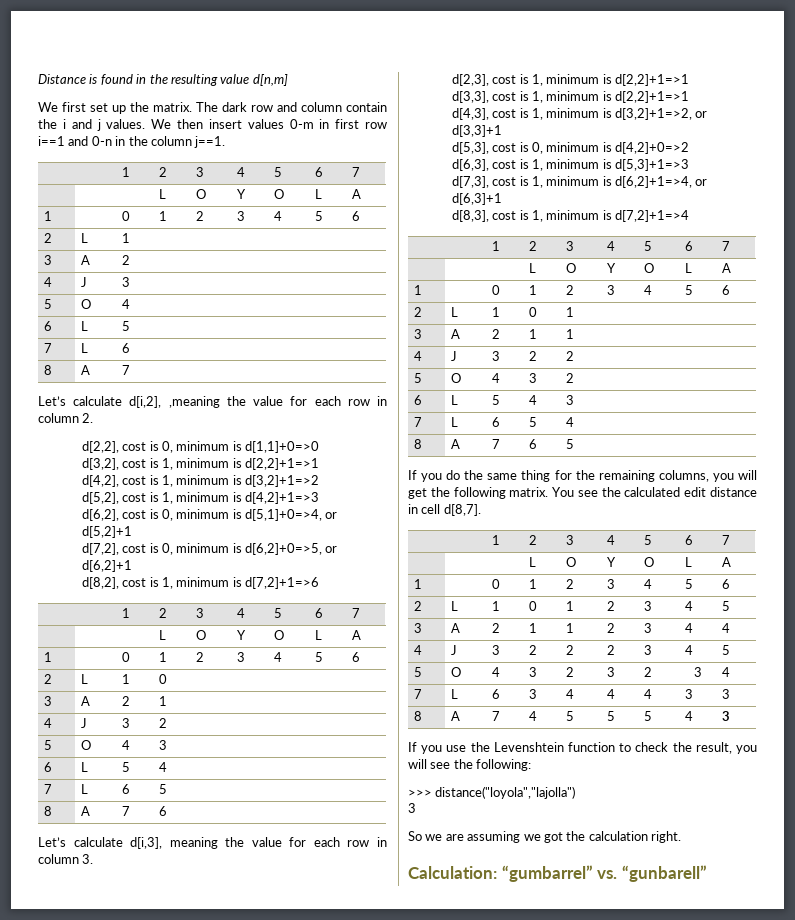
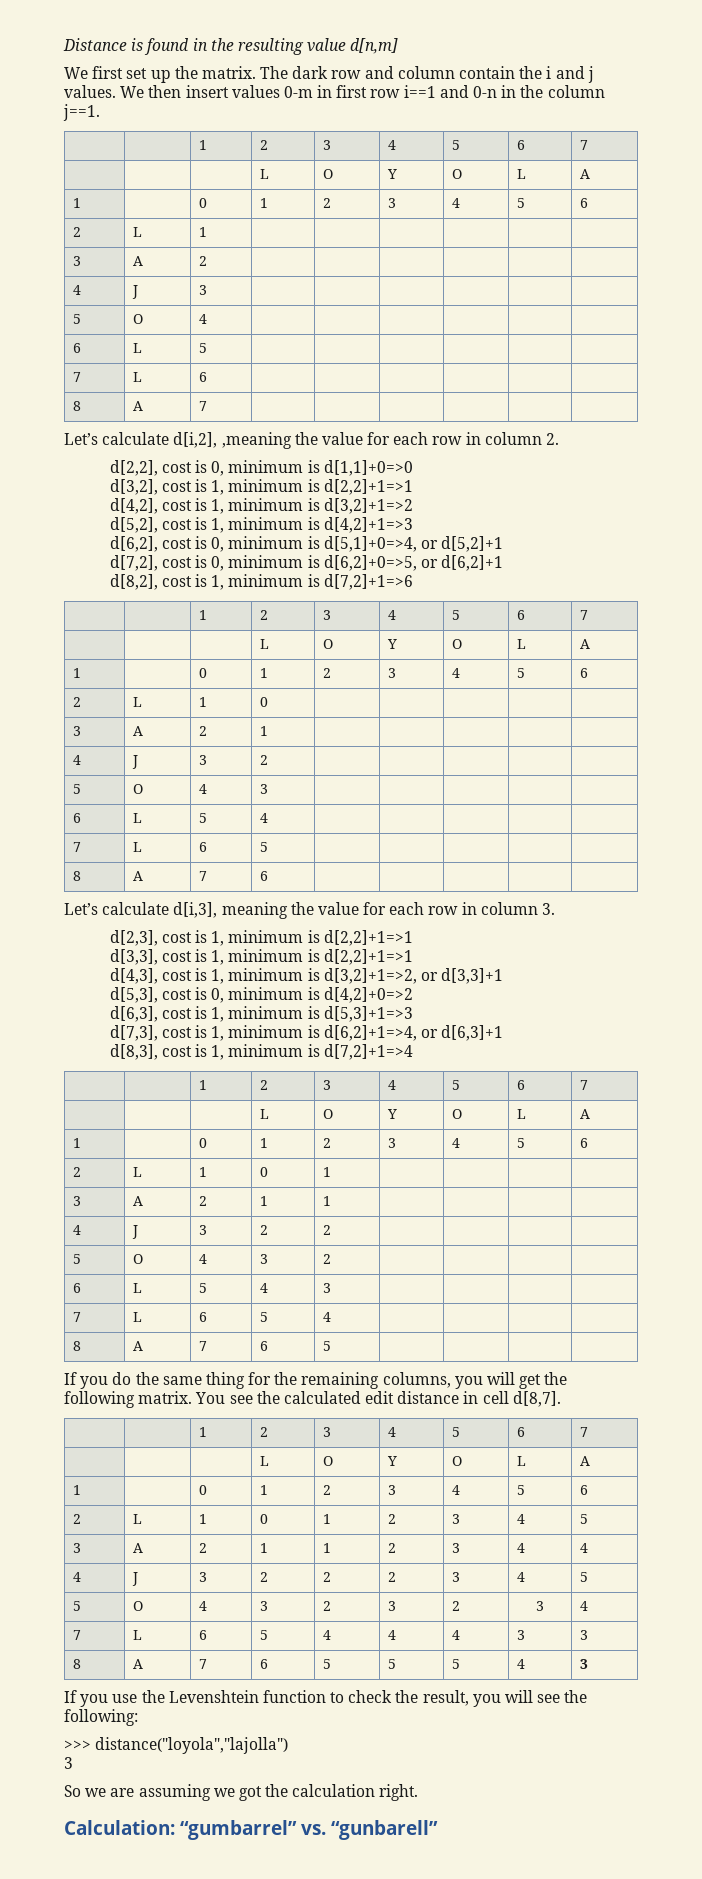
[528,689,537,699] 3 -> [260,1630,269,1640] 5
[528,711,537,721] 4 -> [260,1659,269,1669] 6

